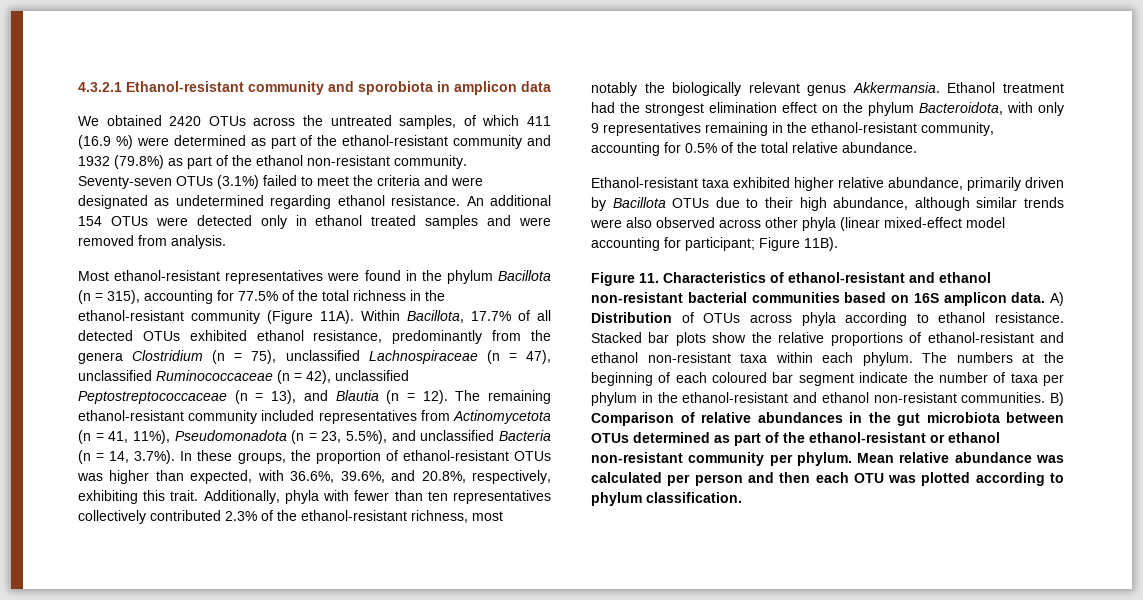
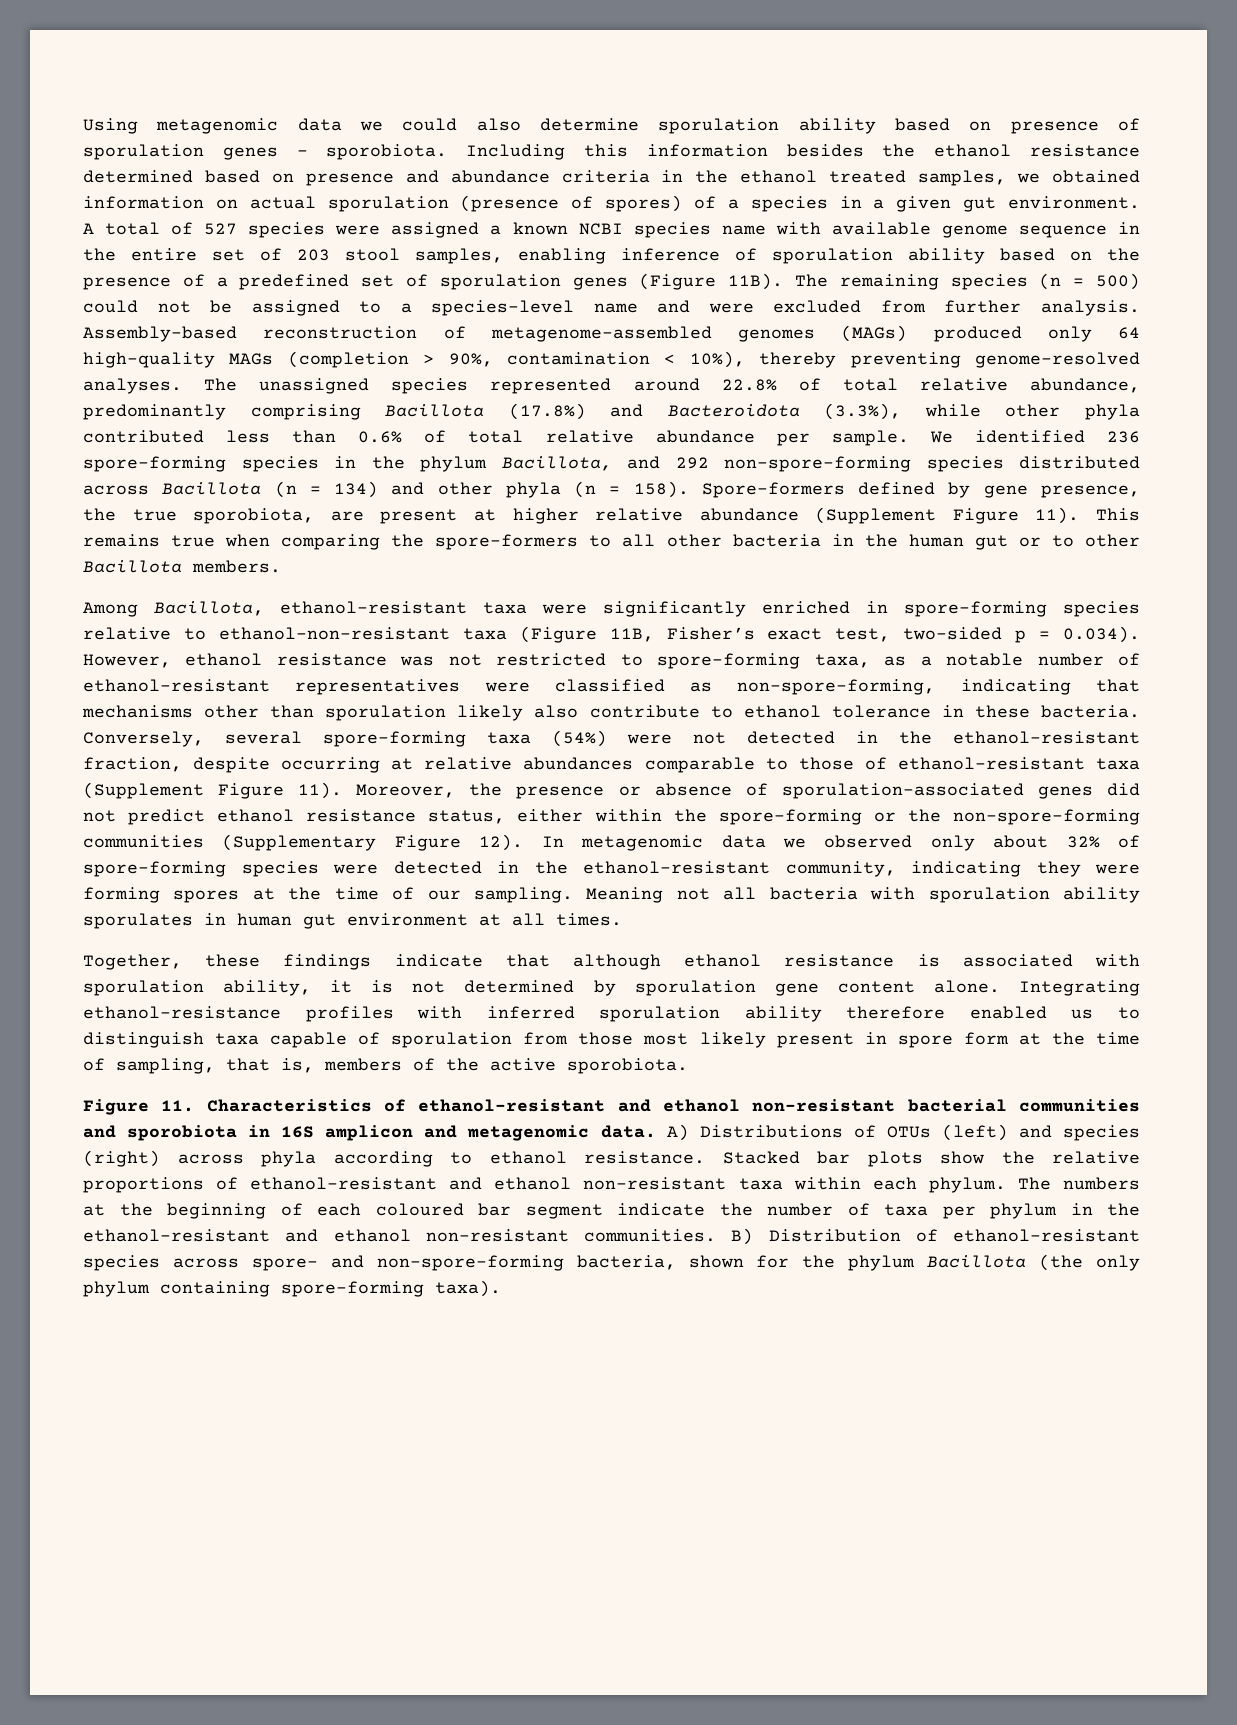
[78,81,551,95] [78,115,551,129] [78,135,551,149] [78,155,467,169] [78,175,483,189] [78,195,551,209] [78,215,551,229] [78,235,226,249] [78,270,551,284] [78,290,445,304] [78,310,551,324] [78,330,551,344] [78,350,551,364] [78,370,409,384] [78,390,551,404] [78,410,551,424] [78,430,551,444] [78,450,551,464] [77,470,551,484] [78,490,551,504] [78,510,503,524] [591,82,1064,96] [591,102,1064,116] [591,122,994,136] [591,142,917,156] [591,177,1064,191] [591,197,1064,211] [590,217,1005,231] [591,237,838,251] 4.3.2.1 Ethanol-resistant community and sporobiota in amplicon data // We obtained 2420 OTUs across the untreated samples, of which 411 (16.9 %) were determined as part of the ethanol-resistant community and 1932 (79.8%) as part of the ethanol non-resistant community. Seventy-seven OTUs (3.1%) failed to meet the criteria and were designated as undetermined regarding ethanol resistance. An additional 154 OTUs were detected only in ethanol treated samples and were removed from analysis. // Most ethanol-resistant representatives were found in the phylum Bacillota (n = 315), accounting for 77.5% of the total richness in the ethanol-resistant community (Figure 11A). Within Bacillota, 17.7% of all detected OTUs exhibited ethanol resistance, predominantly from the genera Clostridium (n = 75), unclassified Lachnospiraceae (n = 47), unclassified Ruminococcaceae (n = 42), unclassified Peptostreptococcaceae (n = 13), and Blautia (n = 12). The remaining ethanol-resistant community included representatives from Actinomycetota (n = 41, 11%), Pseudomonadota (n = 23, 5.5%), and unclassified Bacteria (n = 14, 3.7%). In these groups, the proportion of ethanol-resistant OTUs was higher than expected, with 36.6%, 39.6%, and 20.8%, respectively, exhibiting this trait. Additionally, phyla with fewer than ten representatives collectively contributed 2.3% of the ethanol-resistant richness, most notably the biologically relevant genus Akkermansia. Ethanol treatment had the strongest elimination effect on the phylum Bacteroidota, with only 9 representatives remaining in the ethanol-resistant community, accounting for 0.5% of the total relative abundance. // Ethanol-resistant taxa exhibited higher relative abundance, primarily driven by Bacillota OTUs due to their high abundance, although similar trends were also observed across other phyla (linear mixed-effect model accounting for participant; Figure 11B). -> [83,118,1141,134] [83,144,1140,160] [83,170,1140,186] [83,195,1141,212] [83,222,1140,238] [83,248,1140,264] [83,273,1140,290] [83,300,1140,316] [83,325,1140,342] [83,351,1140,368] [83,378,1141,394] [83,403,1140,420] [83,430,1141,446] [83,456,1140,472] [83,481,1140,498] [83,507,1140,524] [83,534,1140,550] [83,560,281,573] [83,601,1140,617] [83,626,1140,643] [83,653,1140,669] [83,679,1141,695] [82,705,1141,721] [83,730,1140,747] [83,757,1140,773] [83,782,1140,799] [83,809,1140,825] [83,834,1140,851] [83,861,1140,877] [83,887,1140,903] [83,913,622,929] [83,954,1141,970] [83,980,1141,996] [83,1006,1140,1022] [83,1032,1141,1048] [83,1058,688,1074] Using metagenomic data we could also determine sporulation ability based on presence of sporulation genes - sporobiota. Including this information besides the ethanol resistance determined based on presence and abundance criteria in the ethanol treated samples, we obtained information on actual sporulation (presence of spores) of a species in a given gut environment. A total of 527 species were assigned a known NCBI species name with available genome sequence in the entire set of 203 stool samples, enabling inference of sporulation ability based on the presence of a predefined set of sporulation genes (Figure 11B). The remaining species (n = 500) could not be assigned to a species-level name and were excluded from further analysis. Assembly-based reconstruction of metagenome-assembled genomes (MAGs) produced only 64 high-quality MAGs (completion > 90%, contamination < 10%), thereby preventing genome-resolved analyses. The unassigned species represented around 22.8% of total relative abundance, predominantly comprising Bacillota (17.8%) and Bacteroidota (3.3%), while other phyla contributed less than 0.6% of total relative abundance per sample. We identified 236 spore-forming species in the phylum Bacillota, and 292 non-spore-forming species distributed across Bacillota (n = 134) and other phyla (n = 158). Spore-formers defined by gene presence, the true sporobiota, are present at higher relative abundance (Supplement Figure 11). This remains true when comparing the spore-formers to all other bacteria in the human gut or to other Bacillota members. // Among Bacillota, ethanol-resistant taxa were significantly enriched in spore-forming species relative to ethanol-non-resistant taxa (Figure 11B, Fisher’s exact test, two-sided p = 0.034). However, ethanol resistance was not restricted to spore-forming taxa, as a notable number of ethanol-resistant representatives were classified as non-spore-forming, indicating that mechanisms other than sporulation likely also contribute to ethanol tolerance in these bacteria. Conversely, several spore-forming taxa (54%) were not detected in the ethanol-resistant fraction, despite occurring at relative abundances comparable to those of ethanol-resistant taxa (Supplement Figure 11). Moreover, the presence or absence of sporulation-associated genes did not predict ethanol resistance status, either within the spore-forming or the non-spore-forming communities (Supplementary Figure 12). In metagenomic data we observed only about 32% of spore-forming species were detected in the ethanol-resistant community, indicating they were forming spores at the time of our sampling. Meaning not all bacteria with sporulation ability sporulates in human gut environment at all times. // Together, these findings indicate that although ethanol resistance is associated with sporulation ability, it is not determined by sporulation gene content alone. Integrating ethanol-resistance profiles with inferred sporulation ability therefore enabled us to distinguish taxa capable of sporulation from those most likely present in spore form at the time of sampling, that is, members of the active sporobiota.
[844,292,1007,306] based on 16S amplicon -> [83,1125,590,1141] and sporobiota in 16S amplicon and metagenomic
[591,312,672,323] Distribution -> [699,1125,843,1138] Distributions
(741, 318) none -> [941,1124,1140,1141] [83,1150,160,1167] (left) and species (right)
[591,412,1064,426] [591,432,1000,446] [591,452,1064,466] [591,472,1064,486] [591,492,742,506] Comparison of relative abundances in the gut microbiota between OTUs determined as part of the ethanol-resistant or ethanol non-resistant community per phylum. Mean relative abundance was calculated per person and then each OTU was plotted according to phylum classification. -> [768,1229,1140,1242] [83,1254,1140,1271] [83,1280,501,1297] Distribution of ethanol-resistant species across spore- and non-spore-forming bacteria, shown for the phylum Bacillota (the only phylum containing spore-forming taxa).

